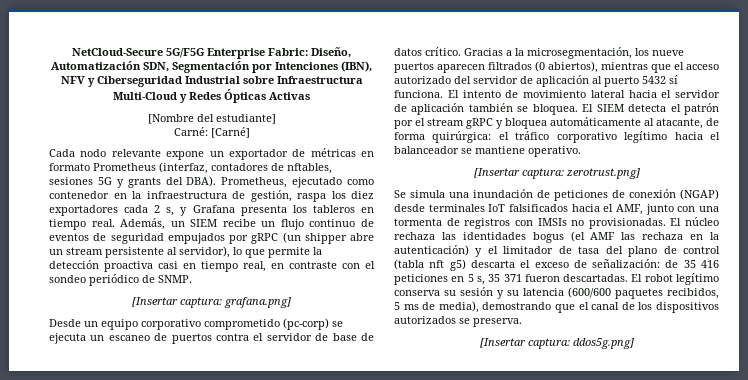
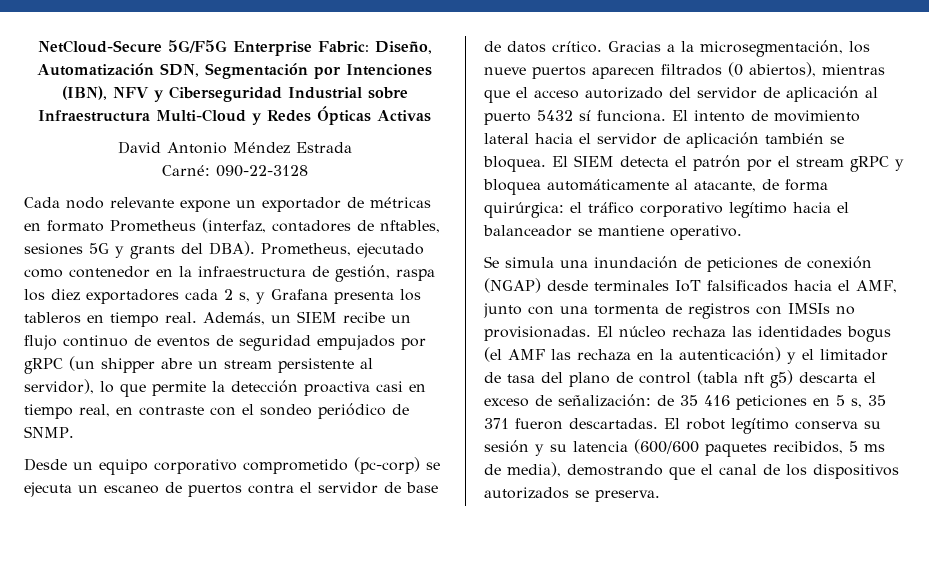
[147,114,276,124] [Nombre del estudiante] -> [117,141,352,154] David Antonio Méndez Estrada
[210,127,250,138] [Carné] -> [215,165,308,177] 090-22-3128
[132,297,291,308] // [Insertar captura: grafana.png] -> (74, 432) none
[473,168,640,179] // [Insertar captura: zerotrust.png] -> (742, 232) none
[479,338,634,349] // [Insertar captura: ddos5g.png] -> (660, 496) none

